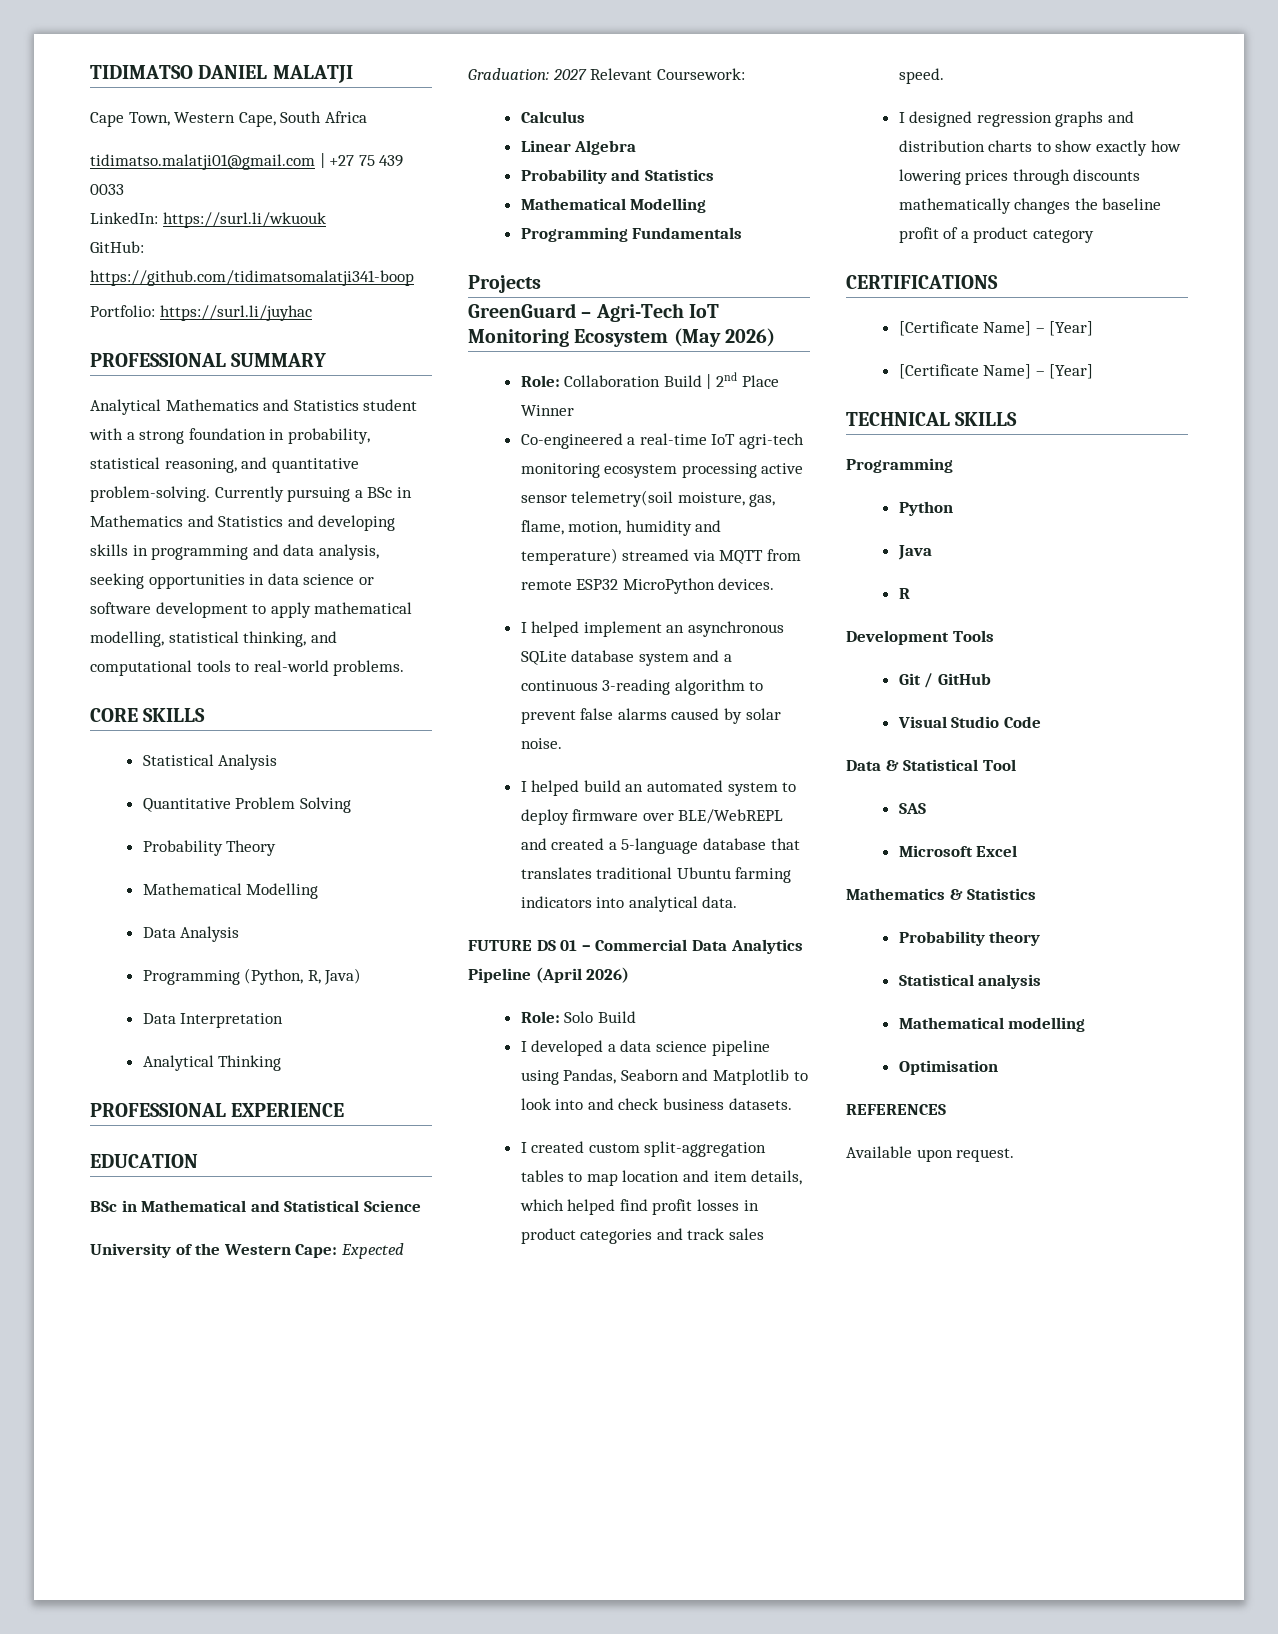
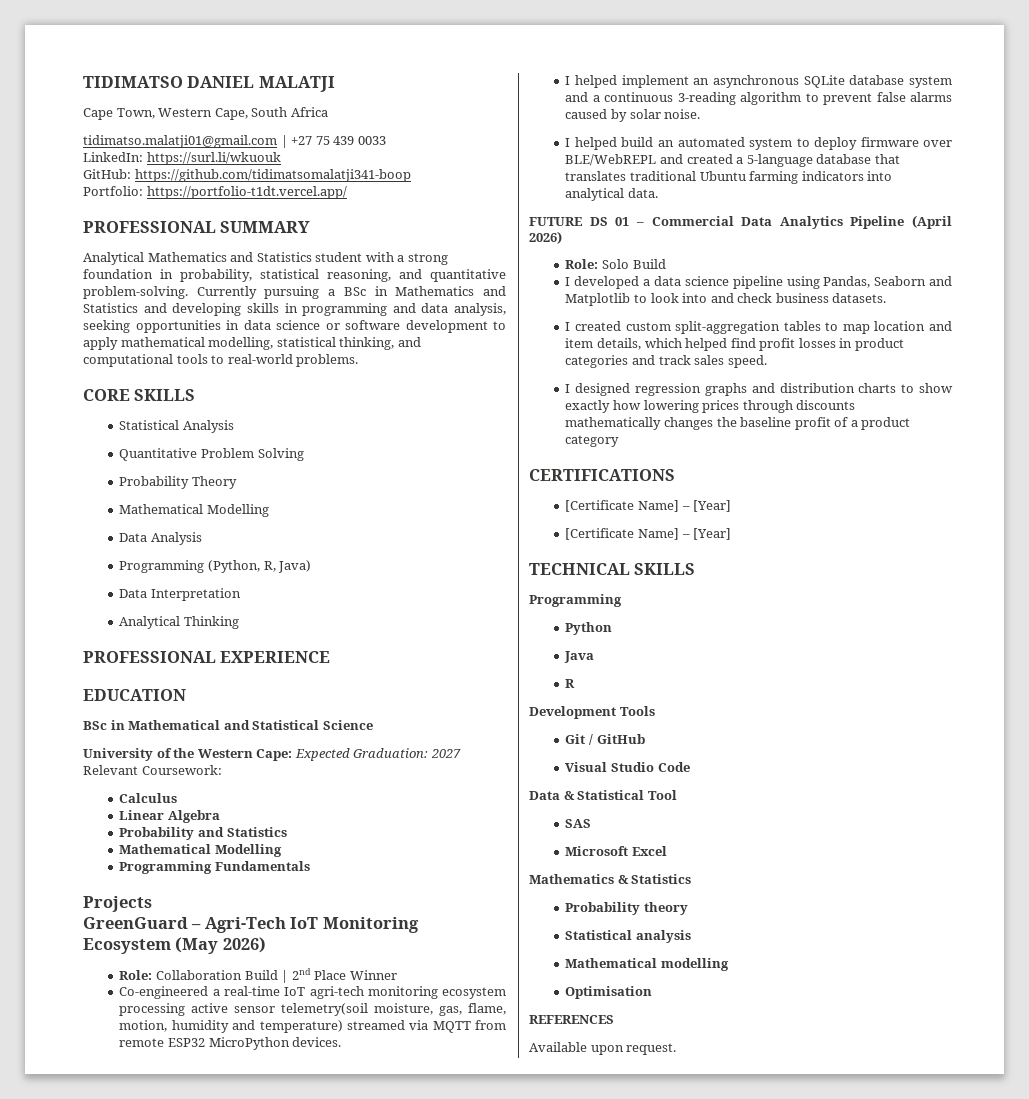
[159,305,312,321] https://surl.li/juyhac -> [146,186,347,199] https://portfolio-t1dt.vercel.app/

